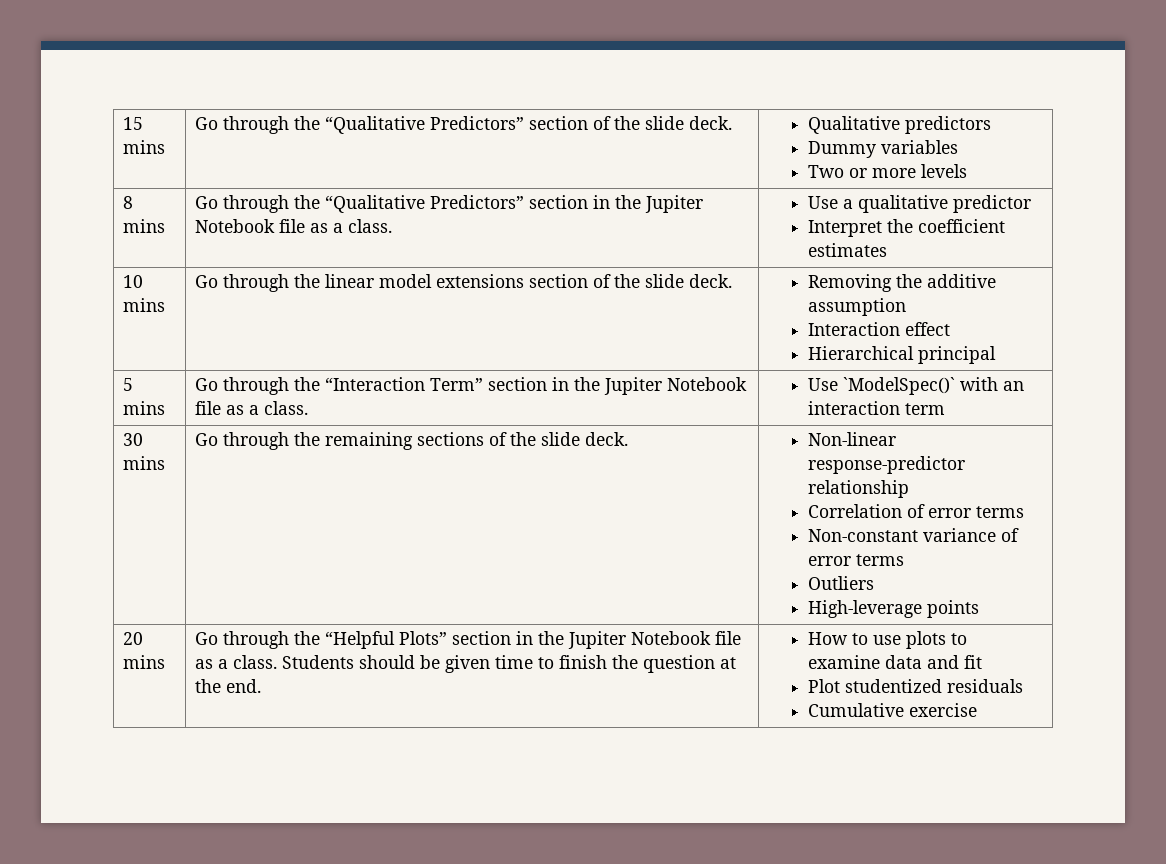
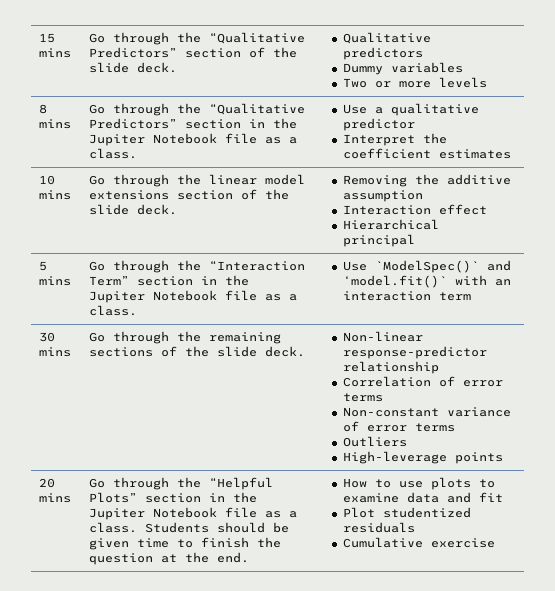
(955, 386) none -> [486,260,511,271] [342,275,447,288] and ‘model.fit()`

